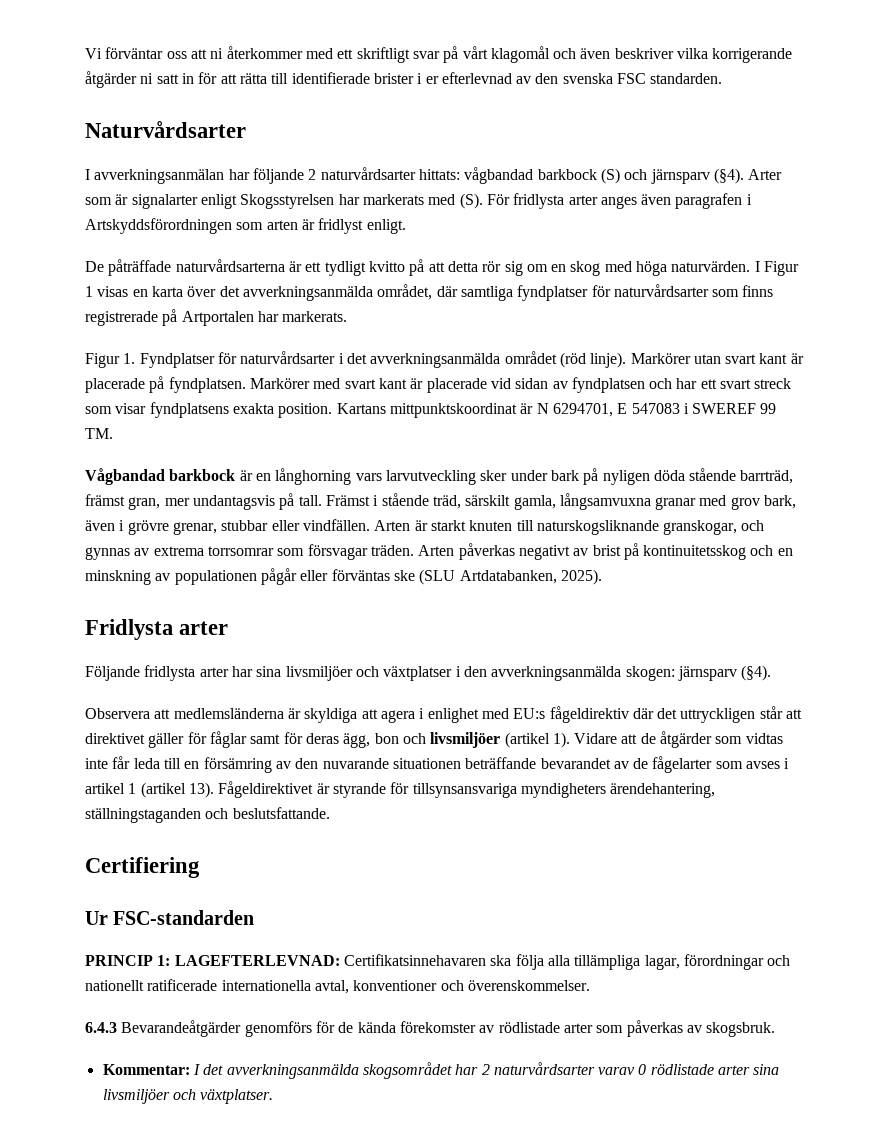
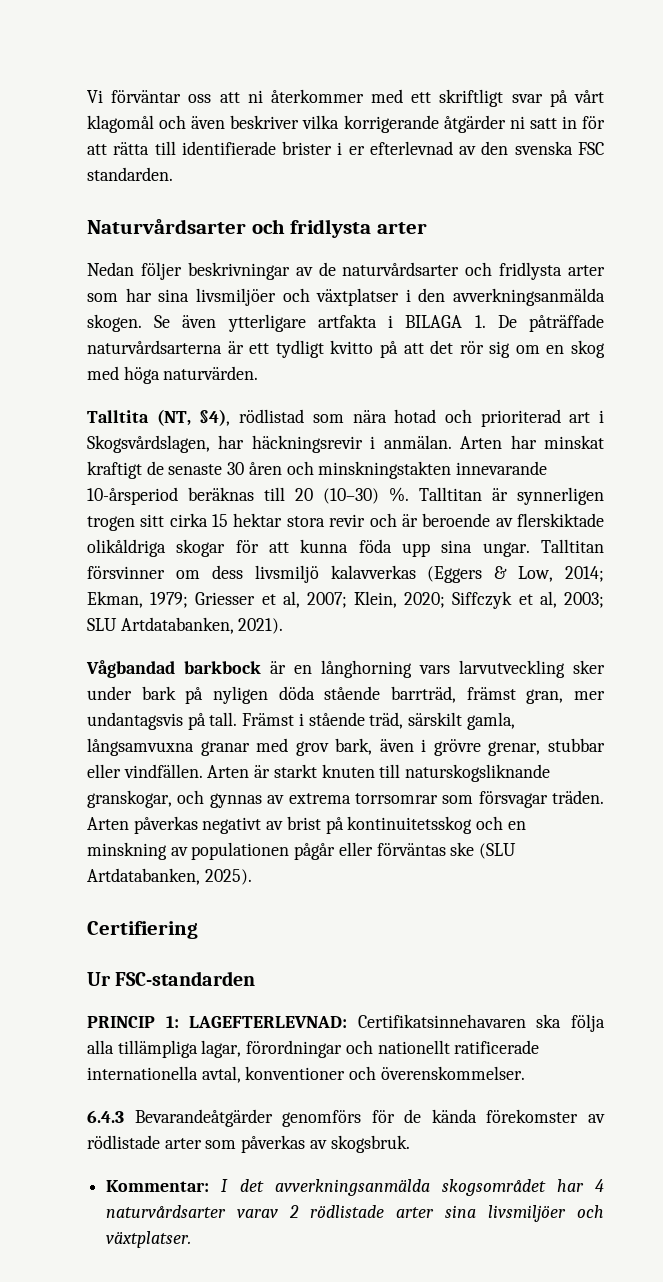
[85,167,783,184] [85,193,752,209] [85,218,406,234] // I avverkningsanmälan har följande 2 naturvårdsarter hittats: vågbandad barkbock (S) och järnsparv (§4). Arter som är signalarter enligt Skogsstyrelsen har markerats med (S). För fridlysta arter anges även paragrafen i Artskyddsförordningen som arten är fridlyst enligt. // -> [251,219,427,238] [87,262,605,280] [87,288,605,306] [87,314,486,332] och fridlysta arter // Nedan följer beskrivningar av de naturvårdsarter och fridlysta arter som har sina livsmiljöer och växtplatser i den avverkningsanmälda skogen. Se även ytterligare artfakta i BILAGA 1.
[447,261,478,272] detta -> [430,340,454,354] det
[754,261,800,276] [85,284,774,301] [85,309,348,326] [85,351,804,368] [85,376,792,393] [85,402,777,418] [85,428,113,439] I Figur 1 visas en karta över det avverkningsanmälda området, där samtliga fyndplatser för naturvårdsarter som finns registrerade på Artportalen har markerats. // Figur 1. Fyndplatser för naturvårdsarter i det avverkningsanmälda området (röd linje). Markörer utan svart kant är placerade på fyndplatsen. Markörer med svart kant är placerade vid sidan av fyndplatsen och har ett svart streck som visar fyndplatsens exakta position. Kartans mittpunktskoordinat är N 6294701, E 547083 i SWEREF 99 TM. -> [87,409,604,427] [87,435,605,453] [87,461,548,479] [87,487,604,505] [87,513,604,531] [87,539,604,557] [87,565,604,583] [87,591,604,609] [87,617,284,634] // Talltita (NT, §4), rödlistad som nära hotad och prioriterad art i Skogsvårdslagen, har häckningsrevir i anmälan. Arten har minskat kraftigt de senaste 30 åren och minskningstakten innevarande 10-årsperiod beräknas till 20 (10–30) %. Talltitan är synnerligen trogen sitt cirka 15 hektar stora revir och är beroende av flerskiktade olikåldriga skogar för att kunna föda upp sina ungar. Talltitan försvinner om dess livsmiljö kalavverkas (Eggers & Low, 2014; Ekman, 1979; Griesser et al, 2007; Klein, 2020; Siffczyk et al, 2003; SLU Artdatabanken, 2021).
[85,619,229,640] [85,665,772,681] [85,706,803,723] [85,731,783,748] [85,756,790,773] [85,781,716,798] [85,807,330,823] // Fridlysta arter // Följande fridlysta arter har sina livsmiljöer och växtplatser i den avverkningsanmälda skogen: järnsparv (§4). // Observera att medlemsländerna är skyldiga att agera i enlighet med EU:s fågeldirektiv där det uttryckligen står att direktivet gäller för fåglar samt för deras ägg, bon och livsmiljöer (artikel 1). Vidare att de åtgärder som vidtas inte får leda till en försämring av den nuvarande situationen beträffande bevarandet av de fågelarter som avses i artikel 1 (artikel 13). Fågeldirektivet är styrande för tillsynsansvariga myndigheters ärendehantering, ställningstaganden och beslutsfattande. -> (252, 877) none
[481,1064,490,1075] 2 -> [595,1179,604,1192] 4
[638,1064,647,1075] 0 -> [289,1205,300,1218] 2

